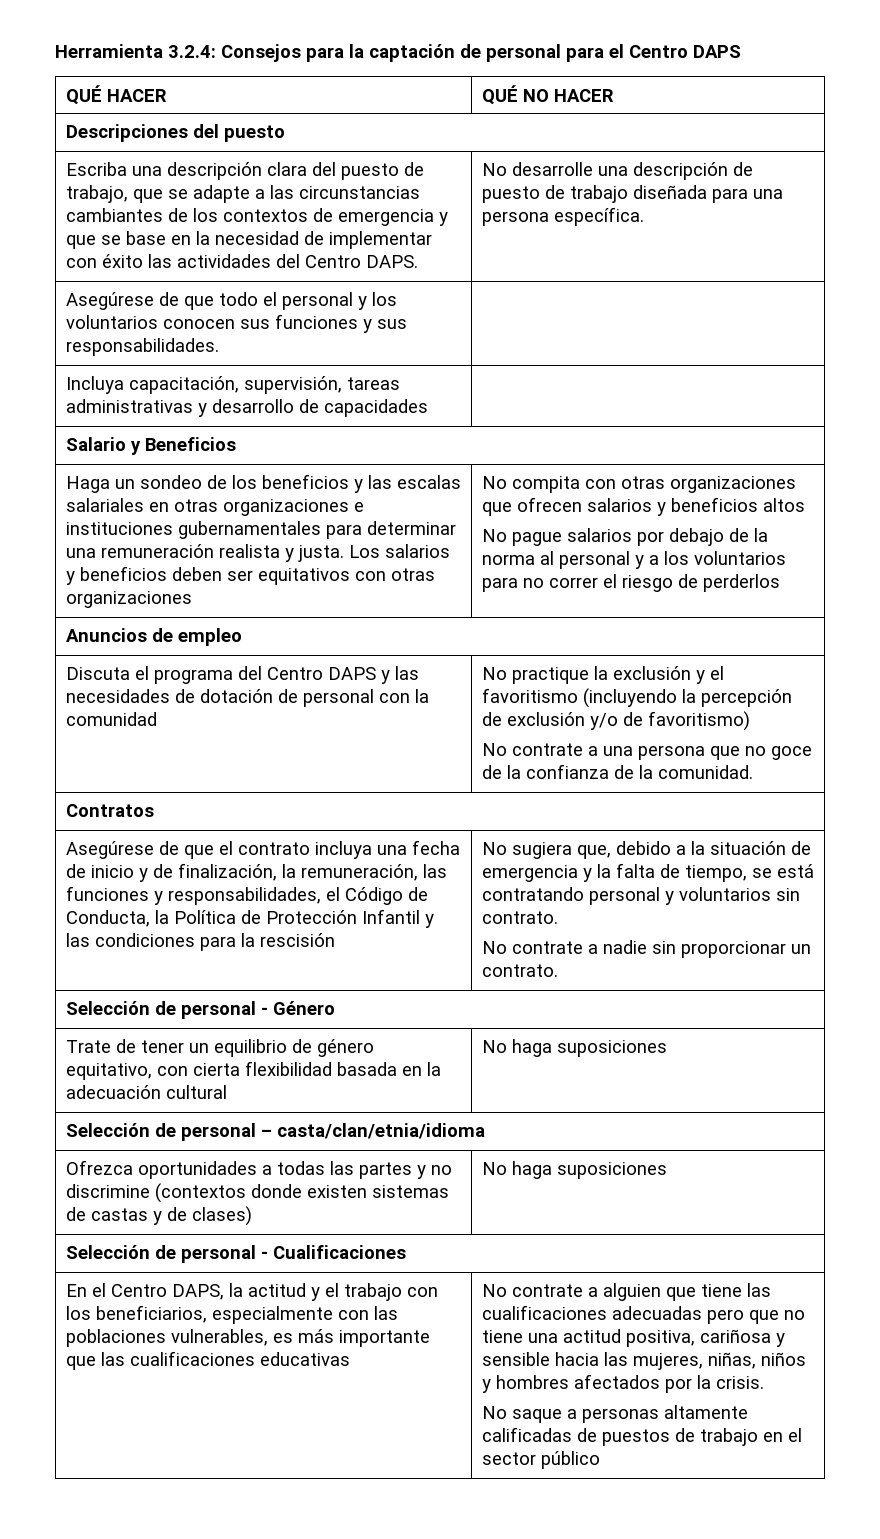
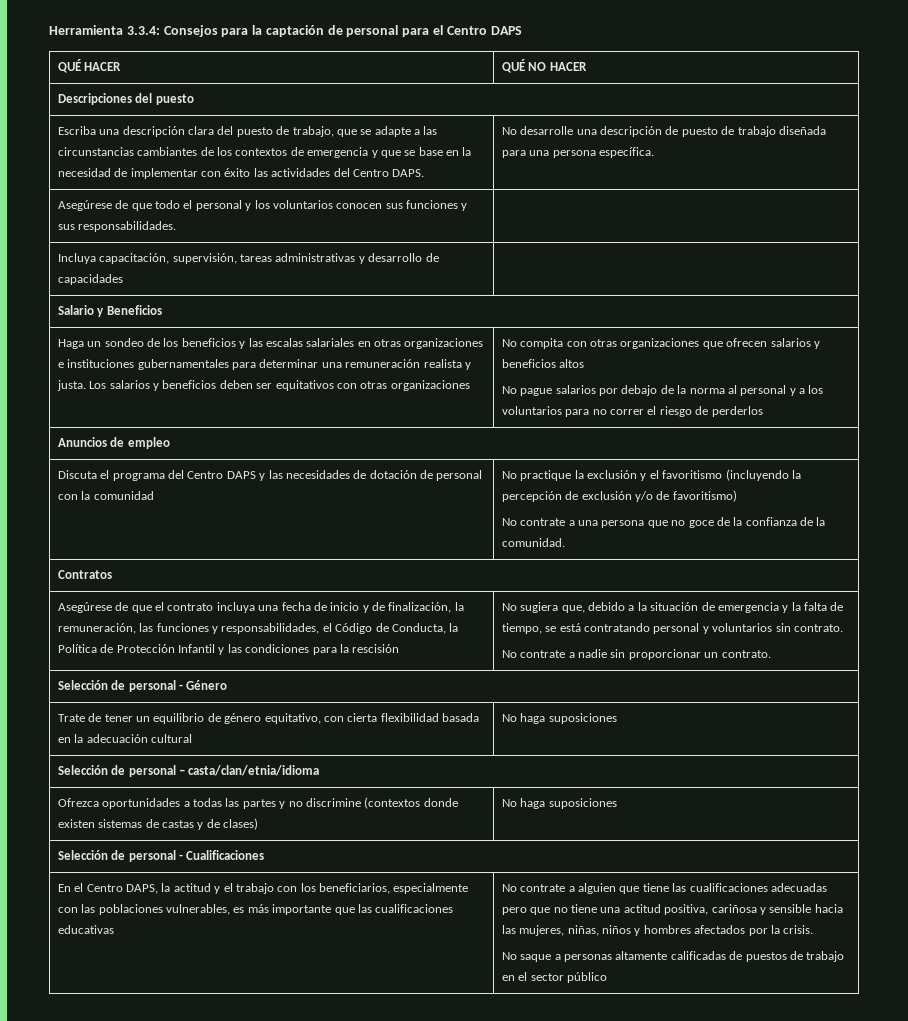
[168,45,216,58] 3.2.4: -> [126,26,160,35] 3.3.4:

